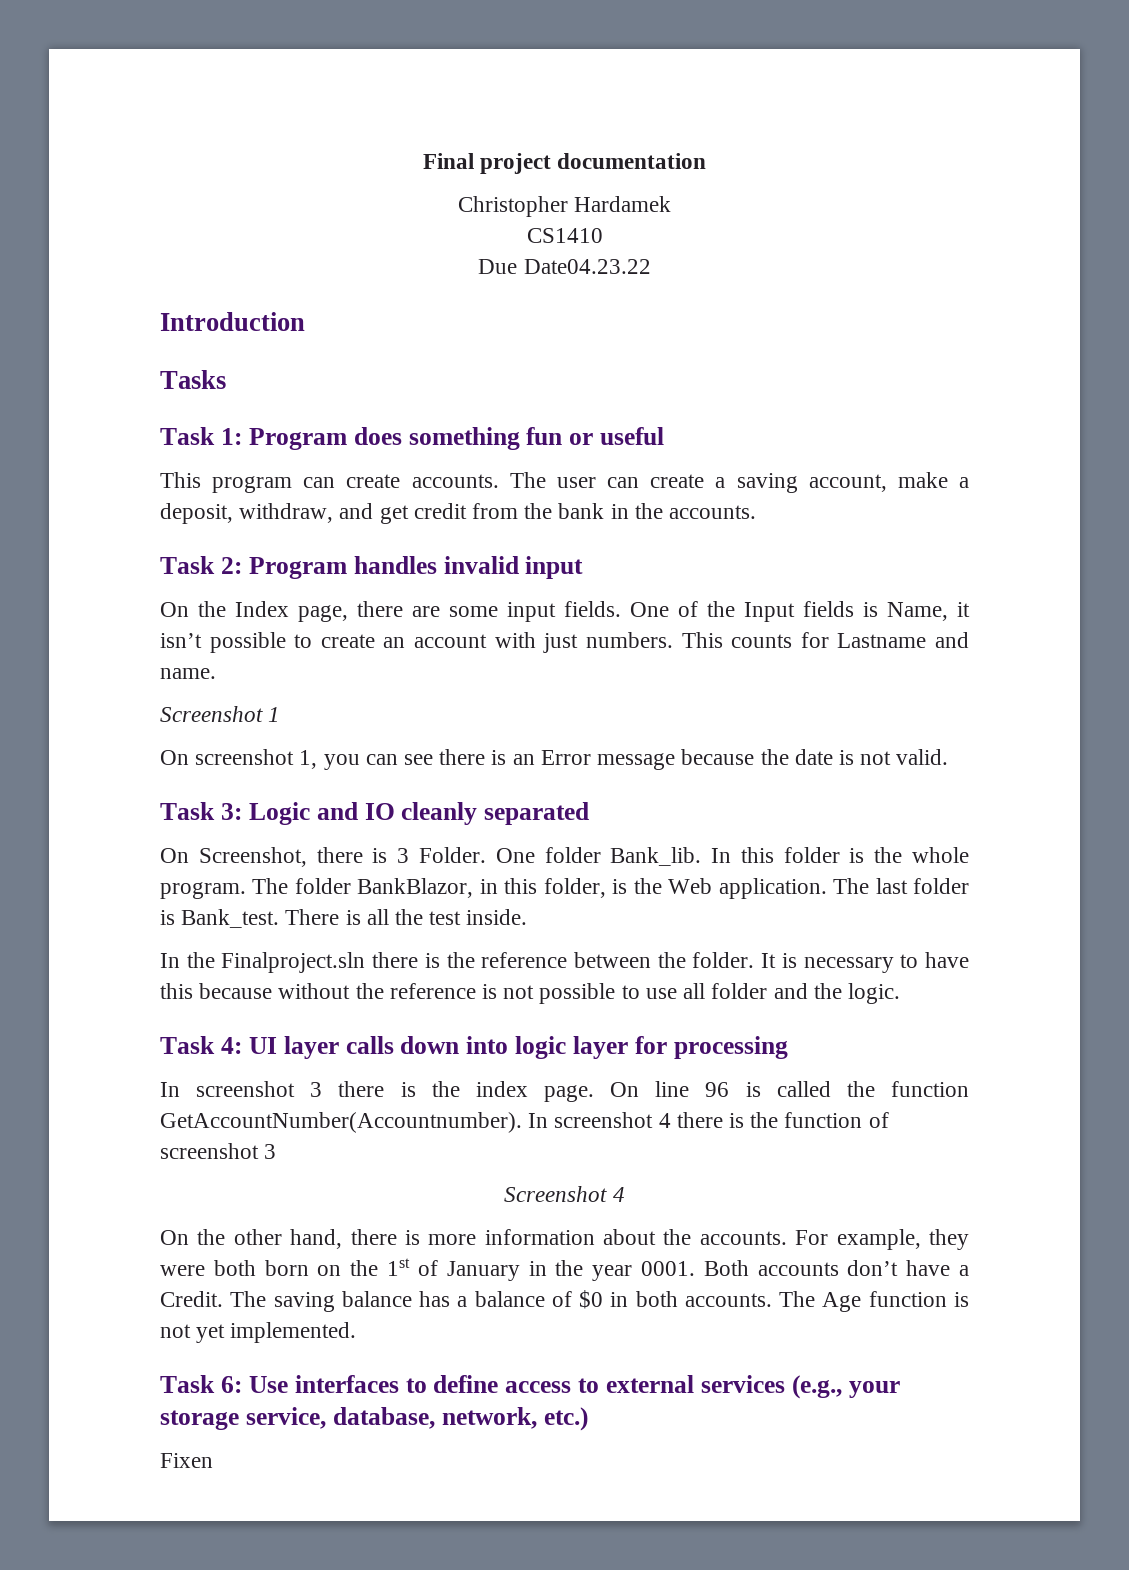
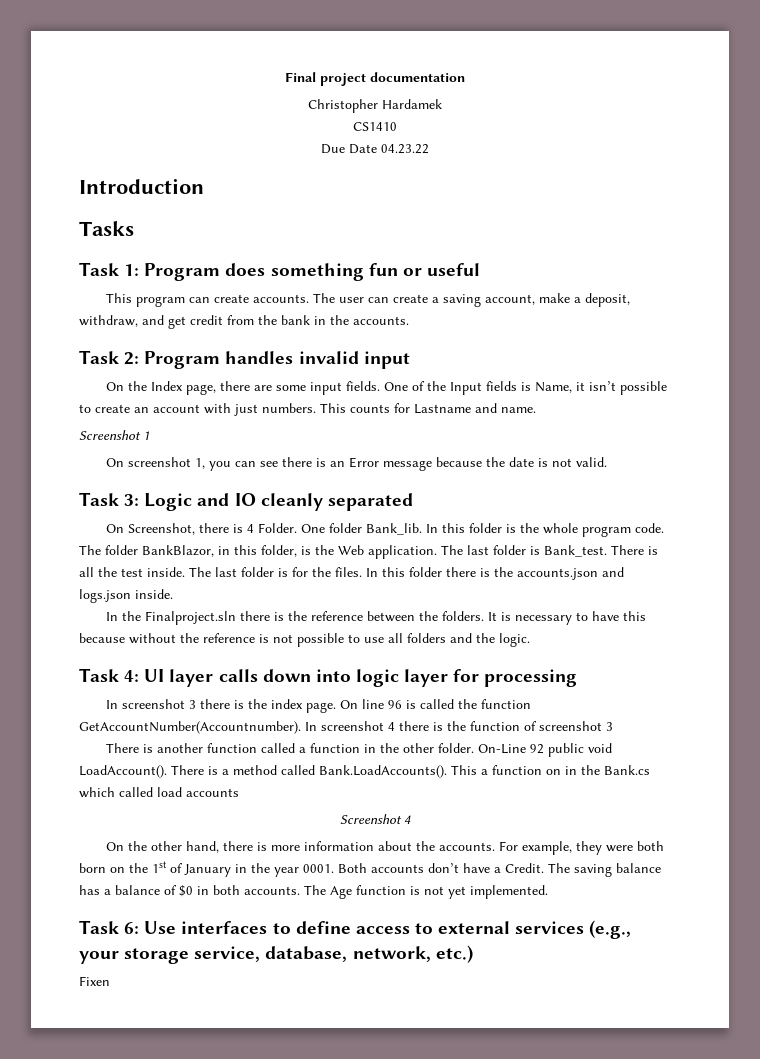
[523,259,651,274] Date04.23.22 -> [348,144,429,154] Date 04.23.22
[397,848,410,863] 3 -> [246,524,254,533] 4
[160,882,246,899] program. -> [581,523,664,537] program code.
(528, 917) none -> [189,567,624,580] [79,589,173,603] The last folder is for the files. In this folder there is the accounts.json and logs.json inside.
[692,952,755,968] folder. -> [441,611,484,621] folders.
[711,983,768,999] folder -> [407,633,446,643] folders
(277, 1151) none -> [105,743,612,757] [79,765,650,778] [79,787,239,798] // There is another function called a function in the other folder. On-Line 92 public void LoadAccount(). There is a method called Bank.LoadAccounts(). This a function on in the Bank.cs which called load accounts

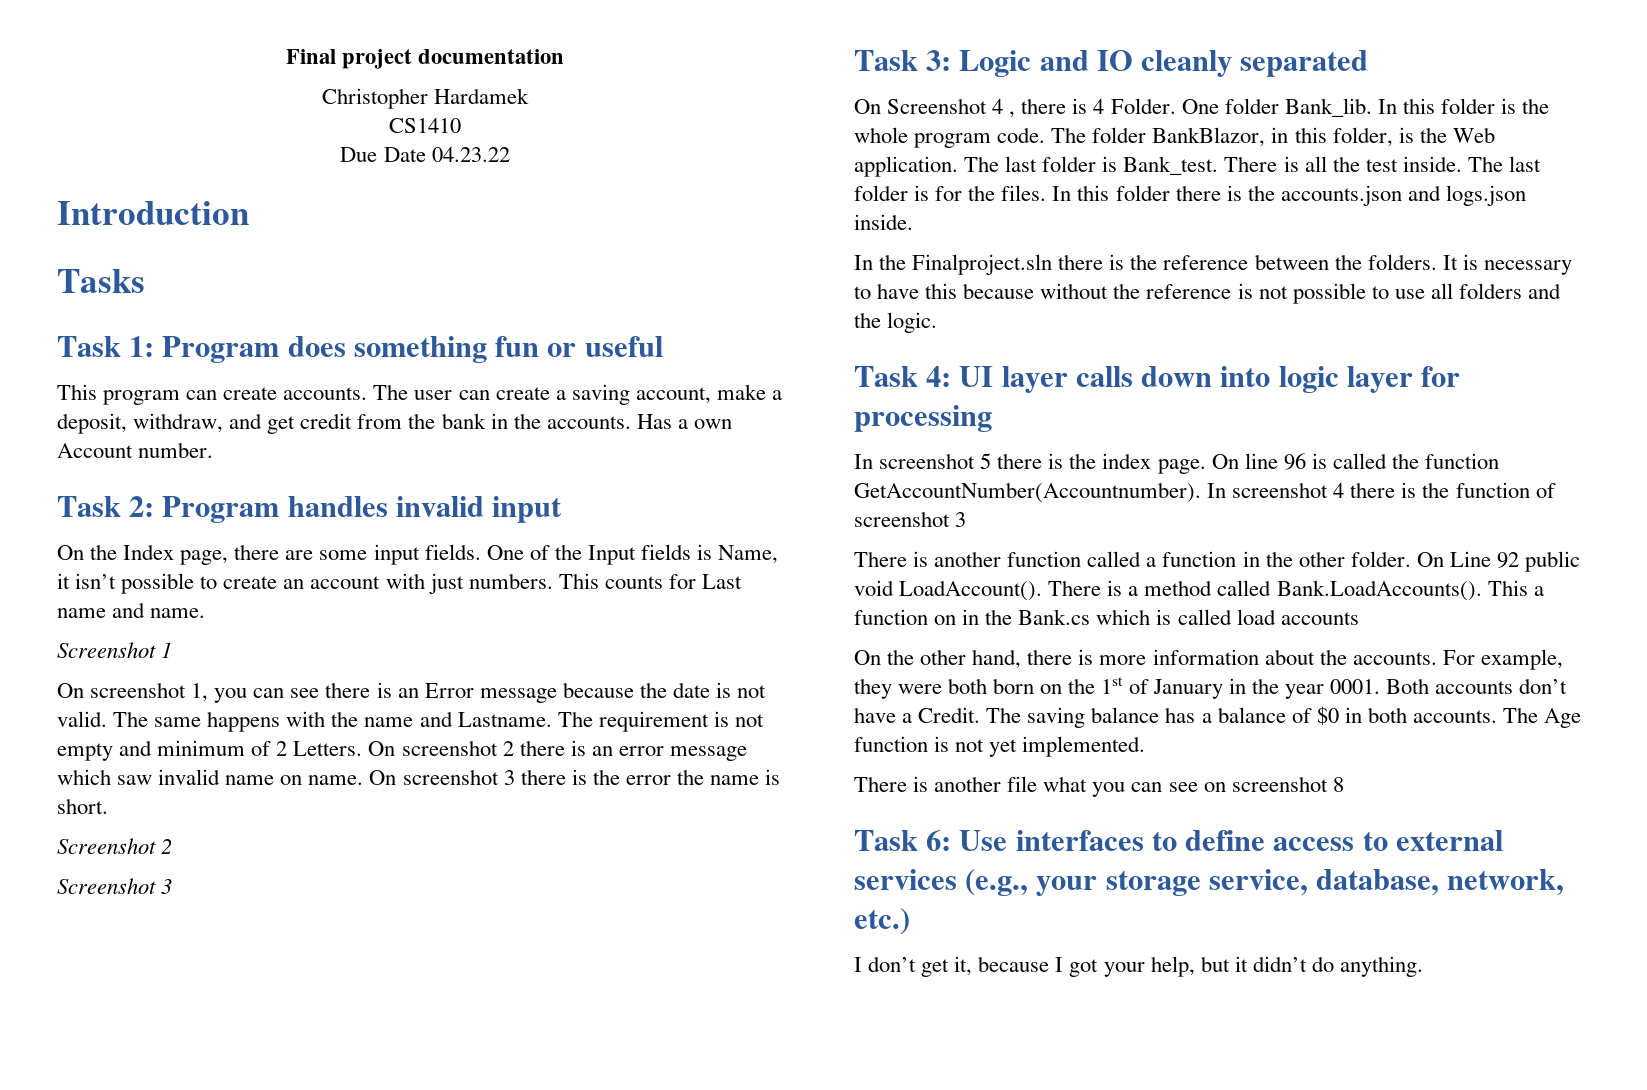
(409, 320) none -> [636,414,732,429] [57,442,214,458] Has a own Account number.
[414,404,471,414] Lastname -> [701,574,742,589] [57,608,106,618] Last name
(607, 462) none -> [113,711,764,732] [57,740,747,761] [57,769,781,785] [57,798,108,814] [57,838,173,854] [57,878,173,894] The same happens with the name and Lastname. The requirement is not empty and minimum of 2 Letters. On screenshot 2 there is an error message which saw invalid name on name. On screenshot 3 there is the error the name is short. // Screenshot 2 // Screenshot 3
[127,523,195,535] Screenshot, -> [887,98,1016,118] Screenshot 4 ,
[188,700,196,709] 3 -> [980,453,992,469] 5
[477,744,526,754] On-Line -> [1416,551,1491,567] On Line
(115, 792) none -> [1156,609,1172,625] is
[339,814,411,824] // Screenshot 4 -> (1359, 618) none
(548, 892) none -> [854,776,1344,797] // There is another file what you can see on screenshot 8
[79,976,110,986] Fixen -> [854,956,1423,977] I don’t get it, because I got your help, but it didn’t do anything.

